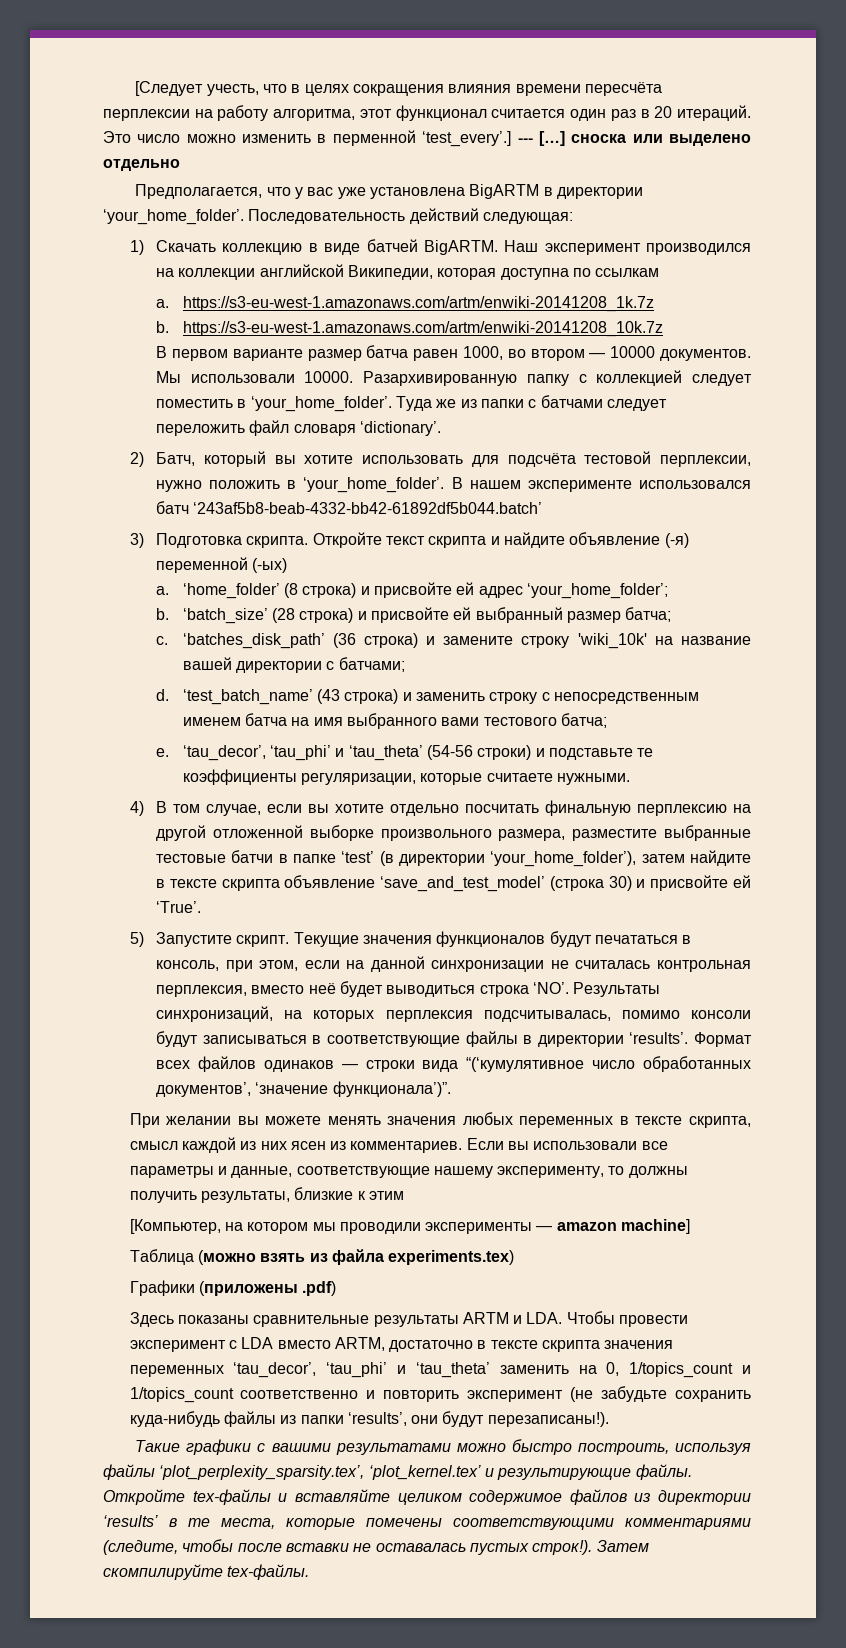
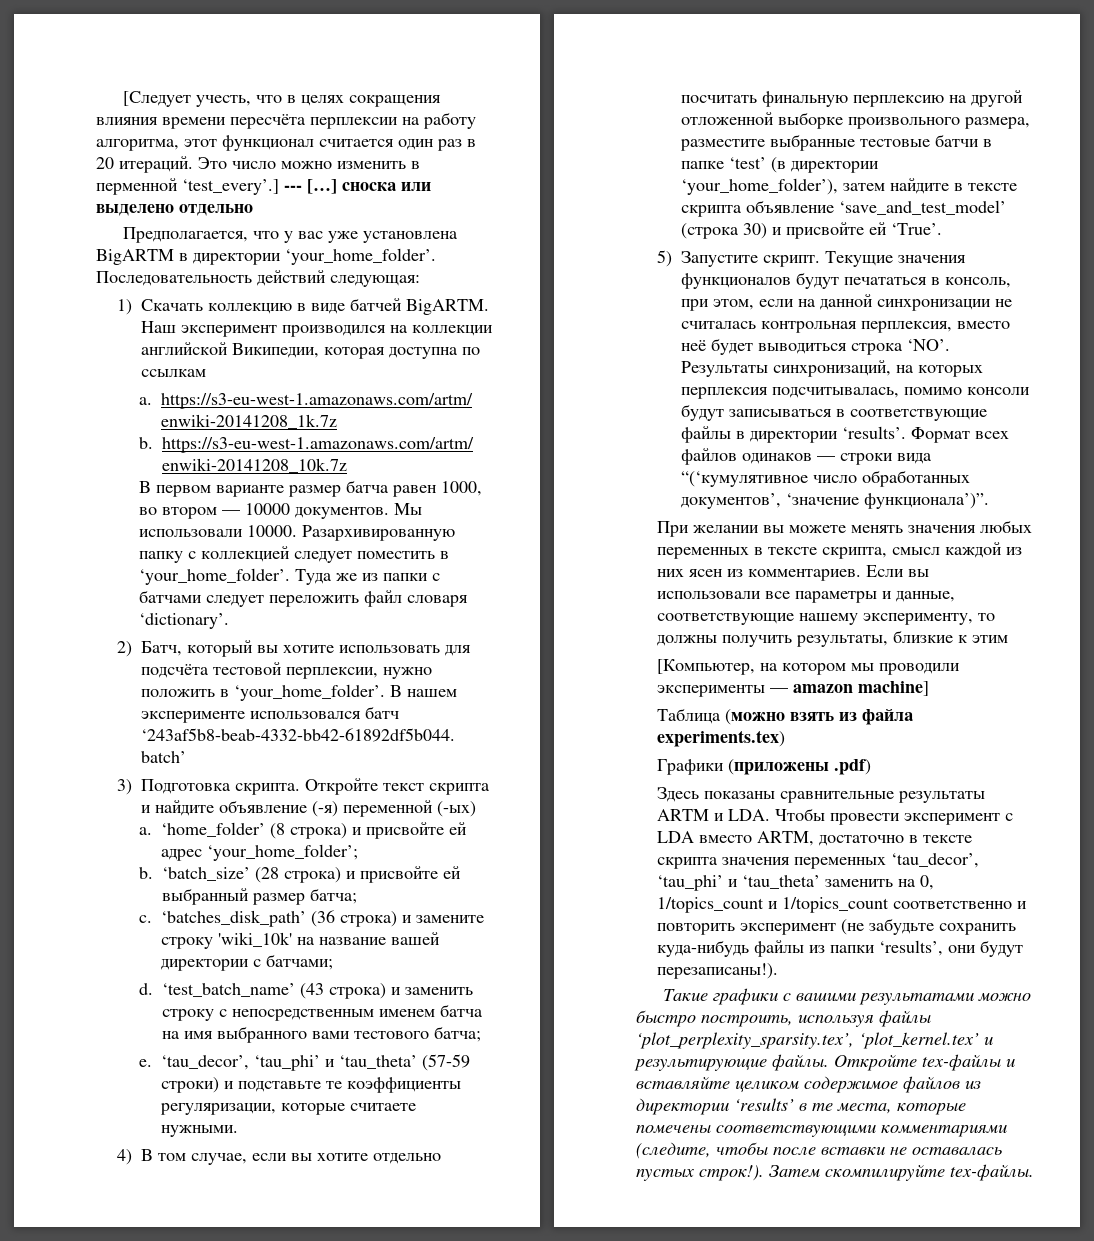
[426,745,473,760] (54-56 -> [421,1054,470,1071] (57-59

